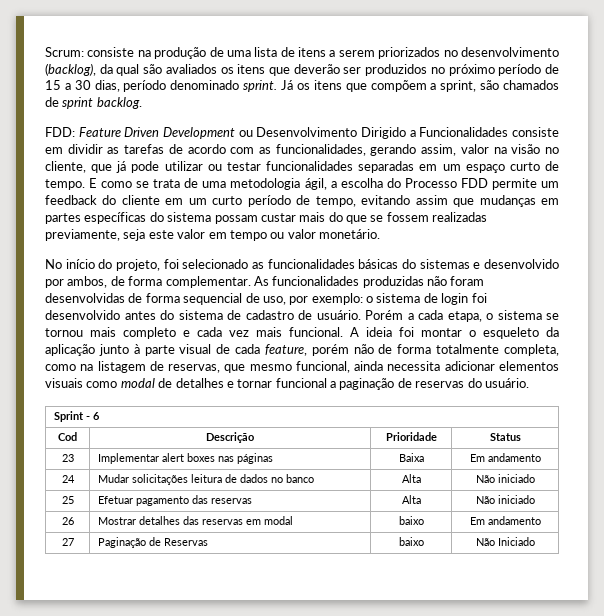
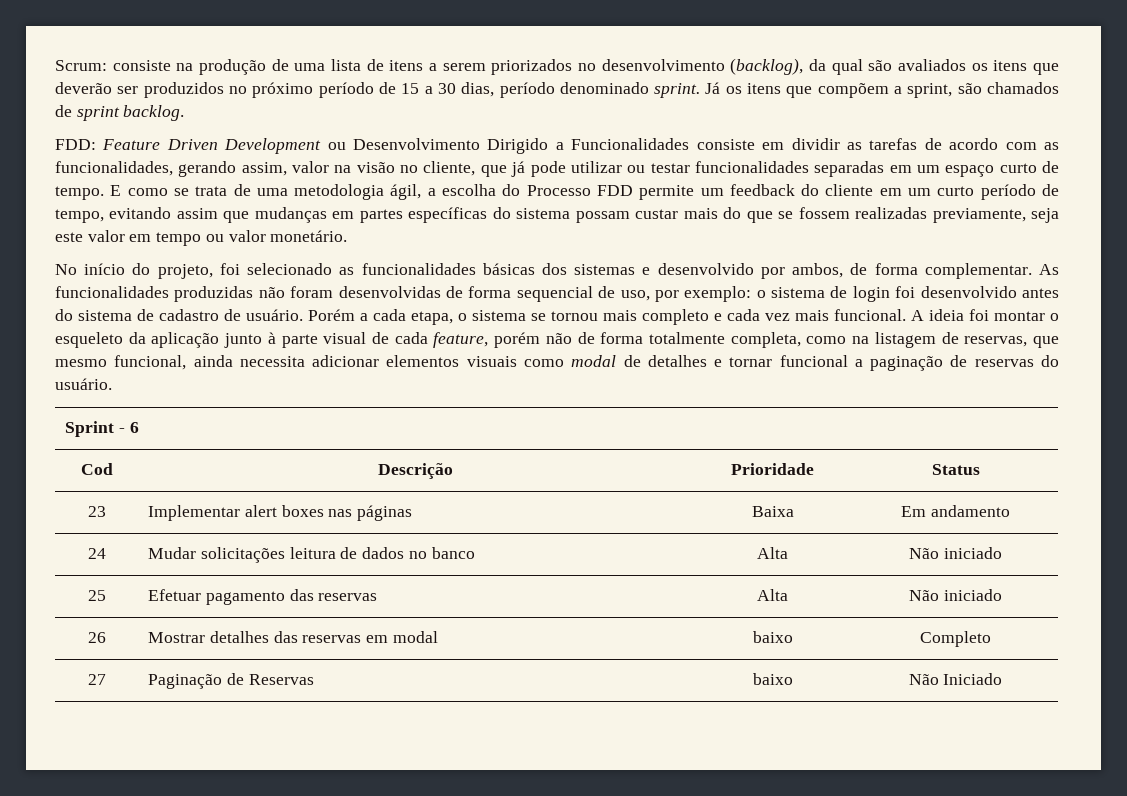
[402,259,416,269] do -> [542,263,567,275] dos
[469,516,541,525] Em andamento -> [920,631,991,647] Completo

